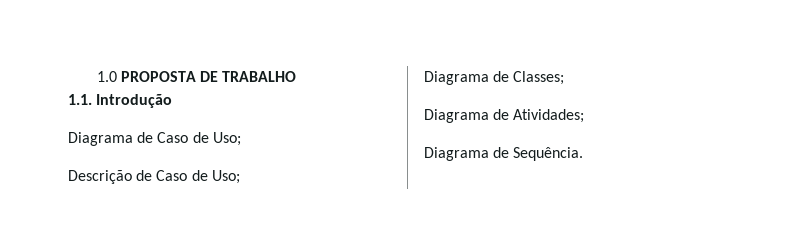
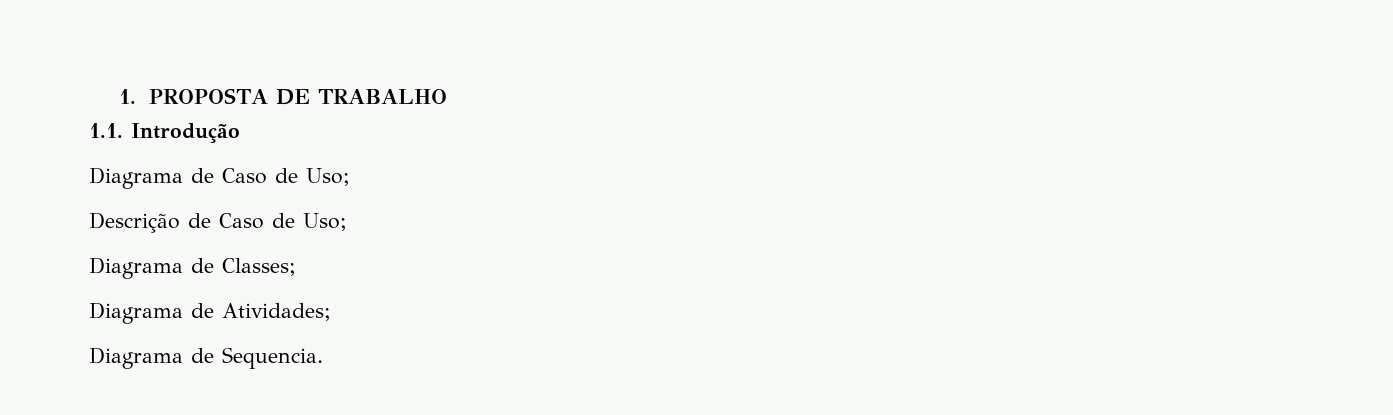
[96,71,117,82] 1.0 -> [119,89,137,104] 1.
[513,147,584,161] Sequência. -> [222,347,323,369] Sequencia.

